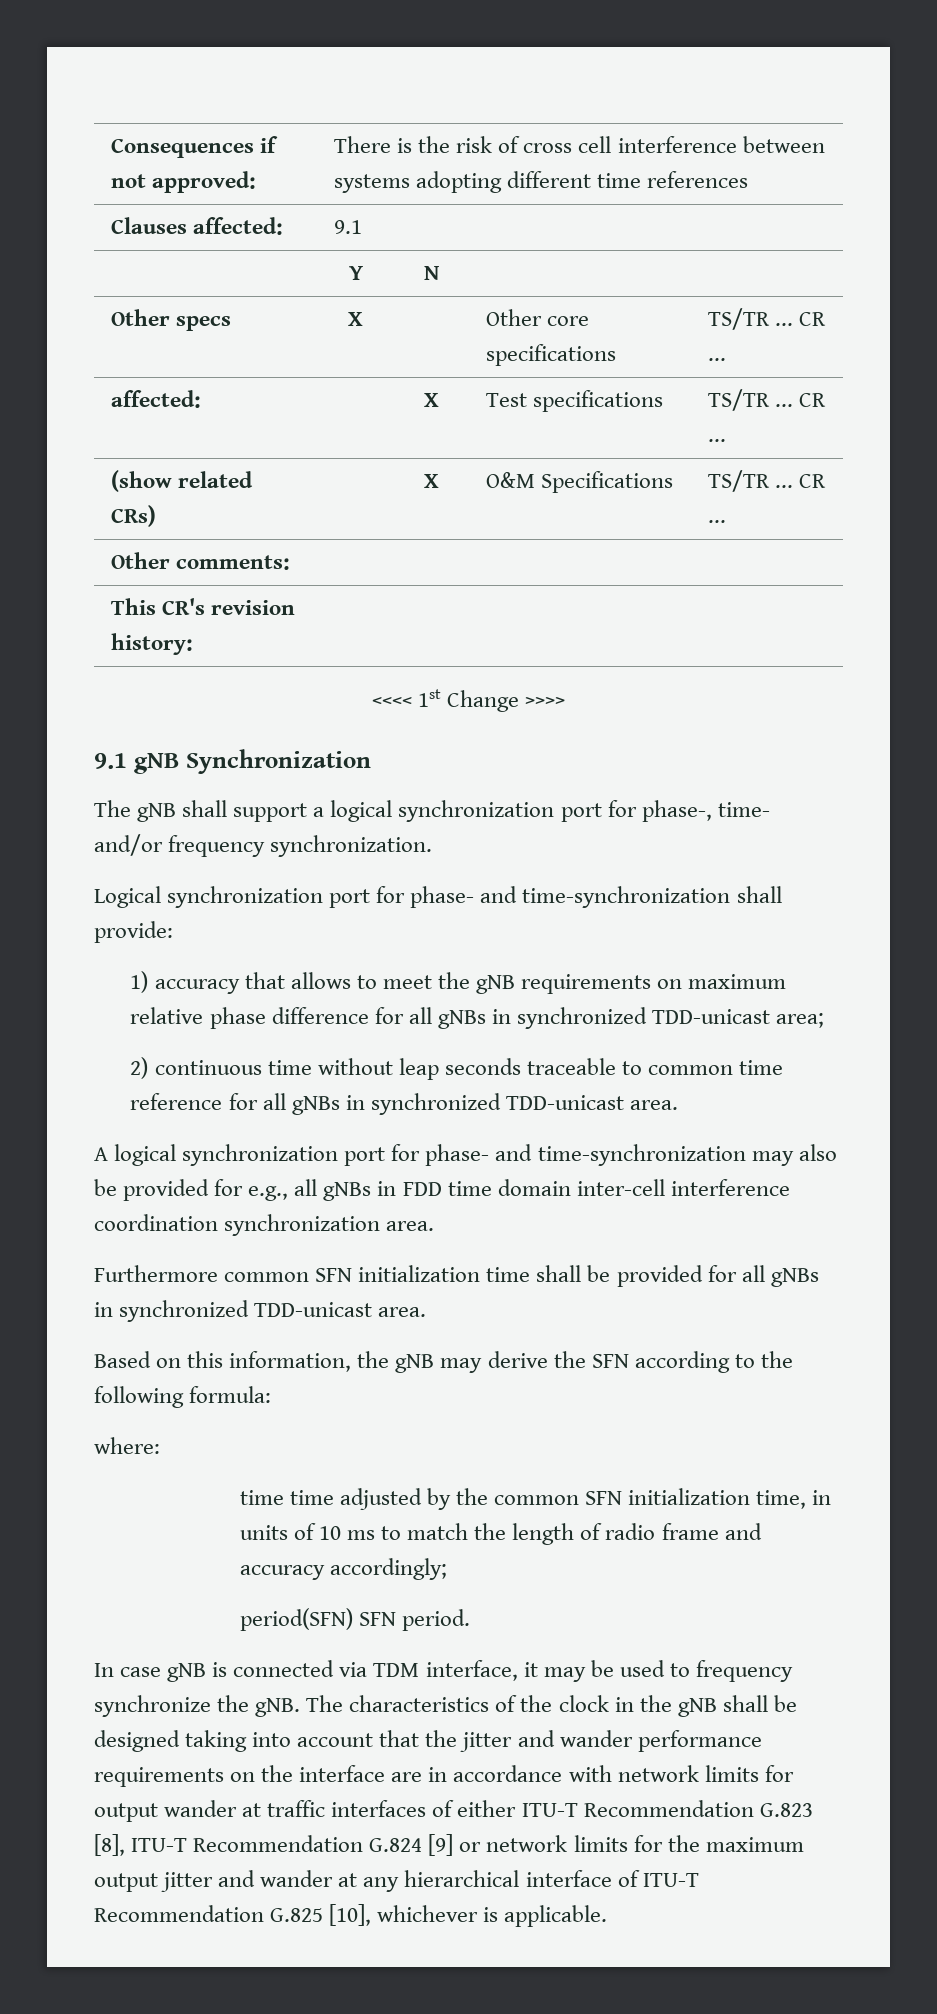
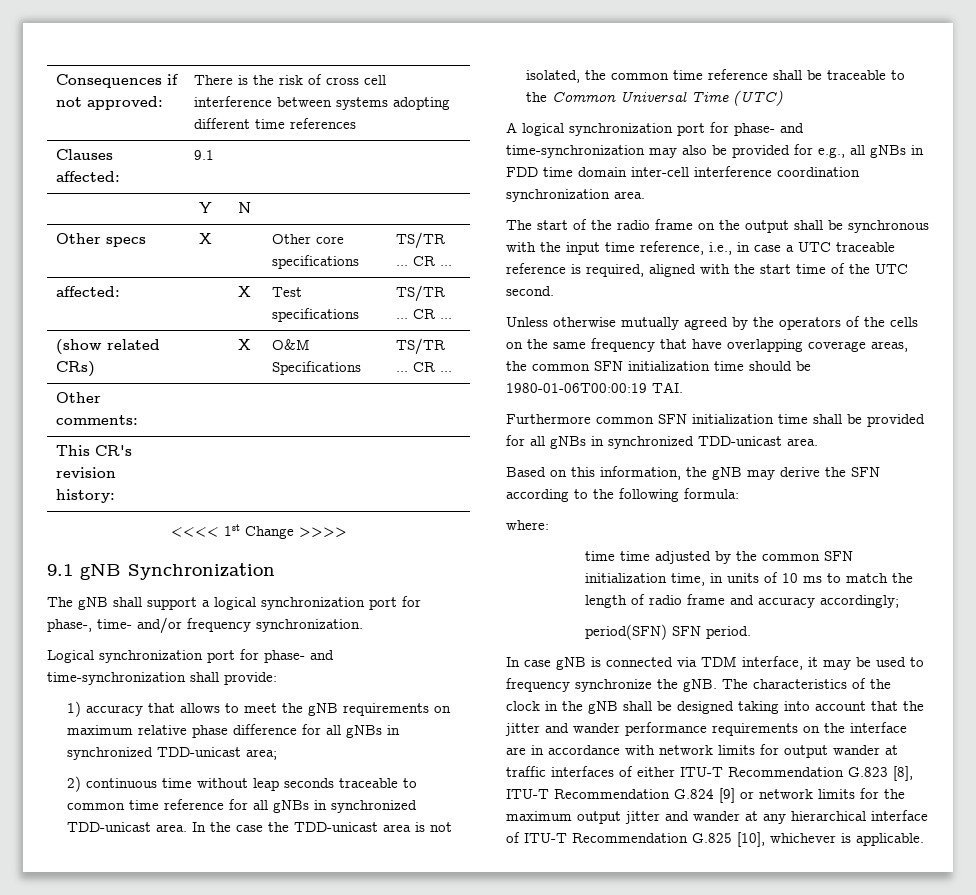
(678, 1105) none -> [191,822,452,832] [525,69,905,83] [525,90,783,106] In the case the TDD-unicast area is not isolated, the common time reference shall be traceable to the Common Universal Time (UTC)
(435, 1226) none -> [506,219,929,233] [506,241,895,255] [506,263,908,277] [506,286,554,296] [506,316,918,330] [506,338,908,352] [506,361,811,371] [506,382,683,393] // The start of the radio frame on the output shall be synchronous with the input time reference, i.e., in case a UTC traceable reference is required, aligned with the start time of the UTC second. // Unless otherwise mutually agreed by the operators of the cells on the same frequency that have overlapping coverage areas, the common SFN initialization time should be 1980-01-06T00:00:19 TAI.

